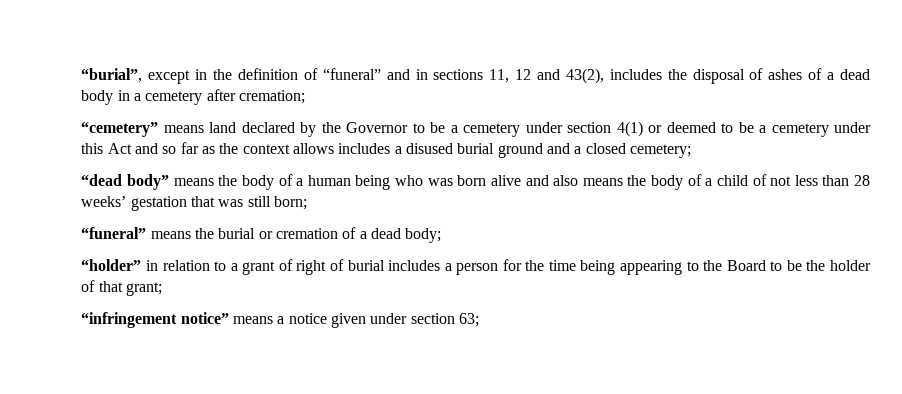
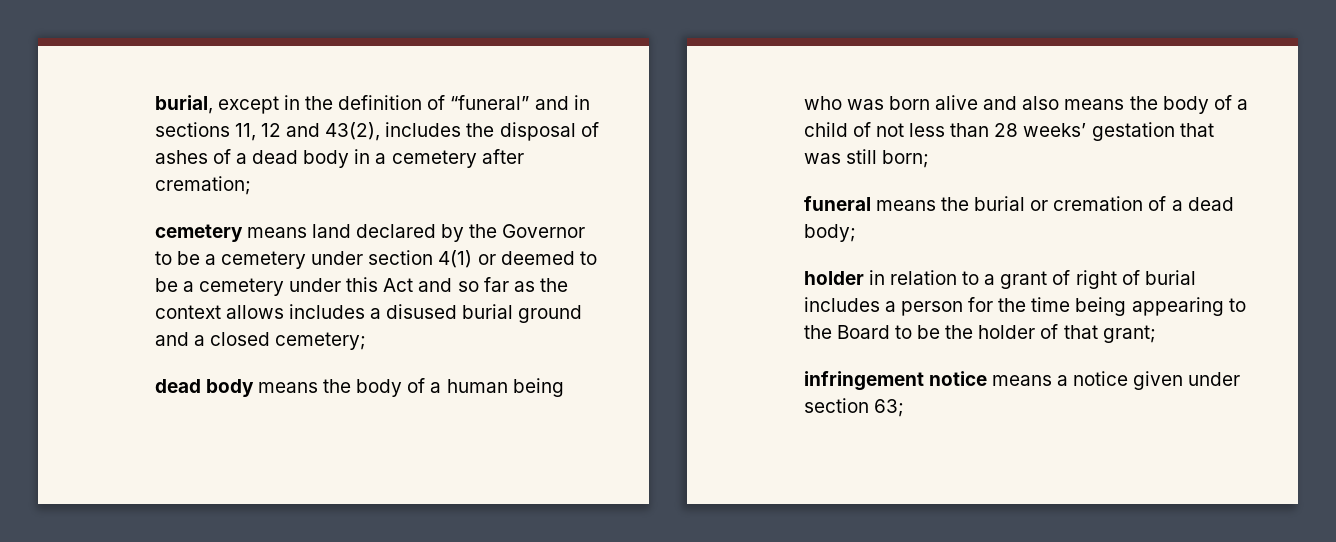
[81,68,143,83] “burial”, -> [154,95,213,114] burial,
[81,121,159,137] “cemetery” -> [154,224,243,242] cemetery
[81,174,170,190] “dead body” -> [154,379,254,397] dead body
[81,227,147,239] “funeral” -> [803,196,871,211] funeral
[81,259,142,271] “holder” -> [803,271,864,285] holder
[81,312,229,328] “infringement notice” -> [803,371,987,391] infringement notice

